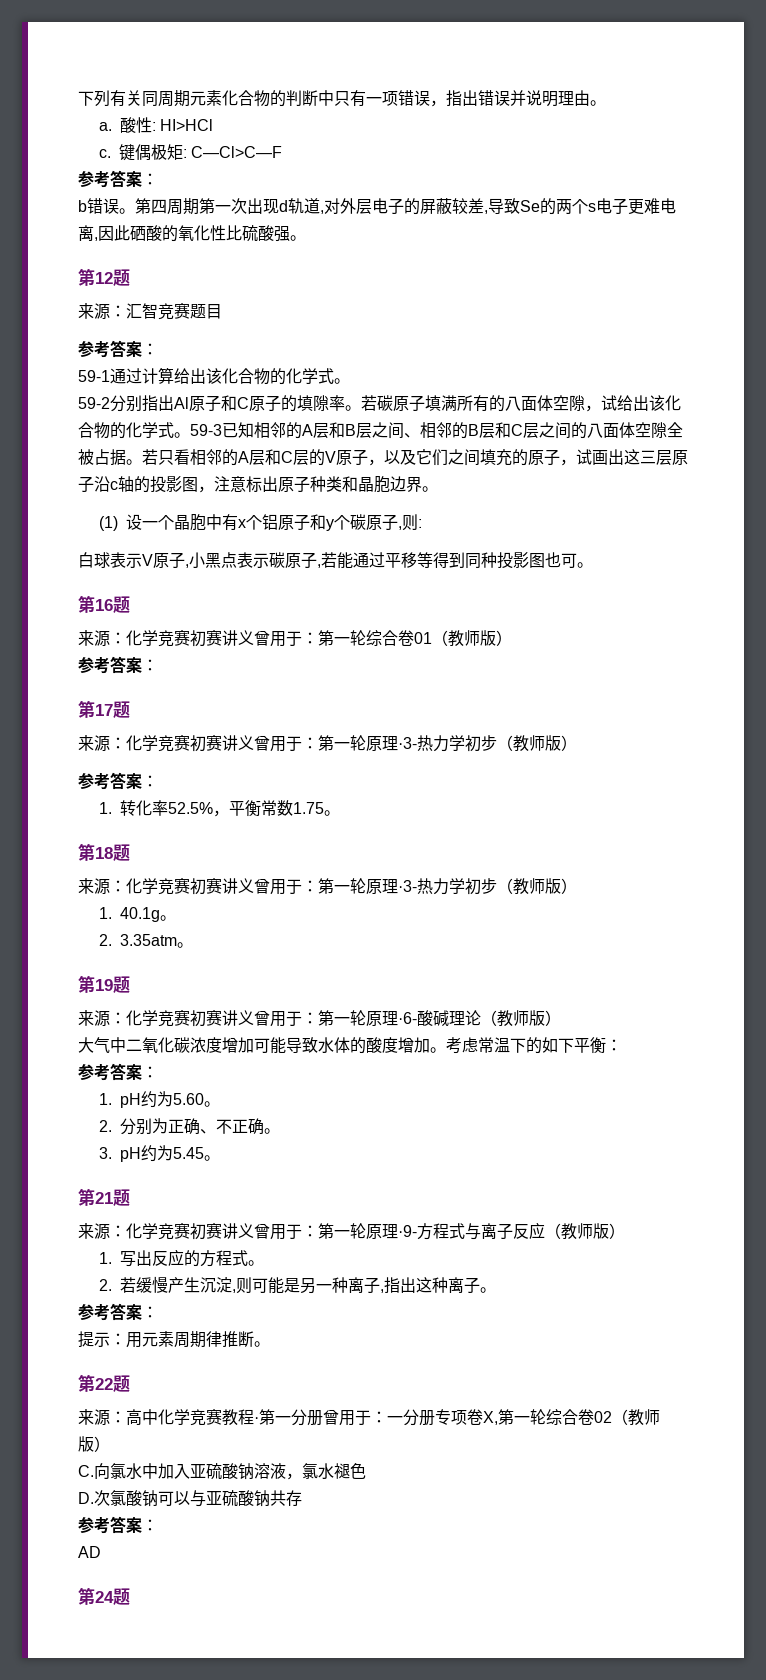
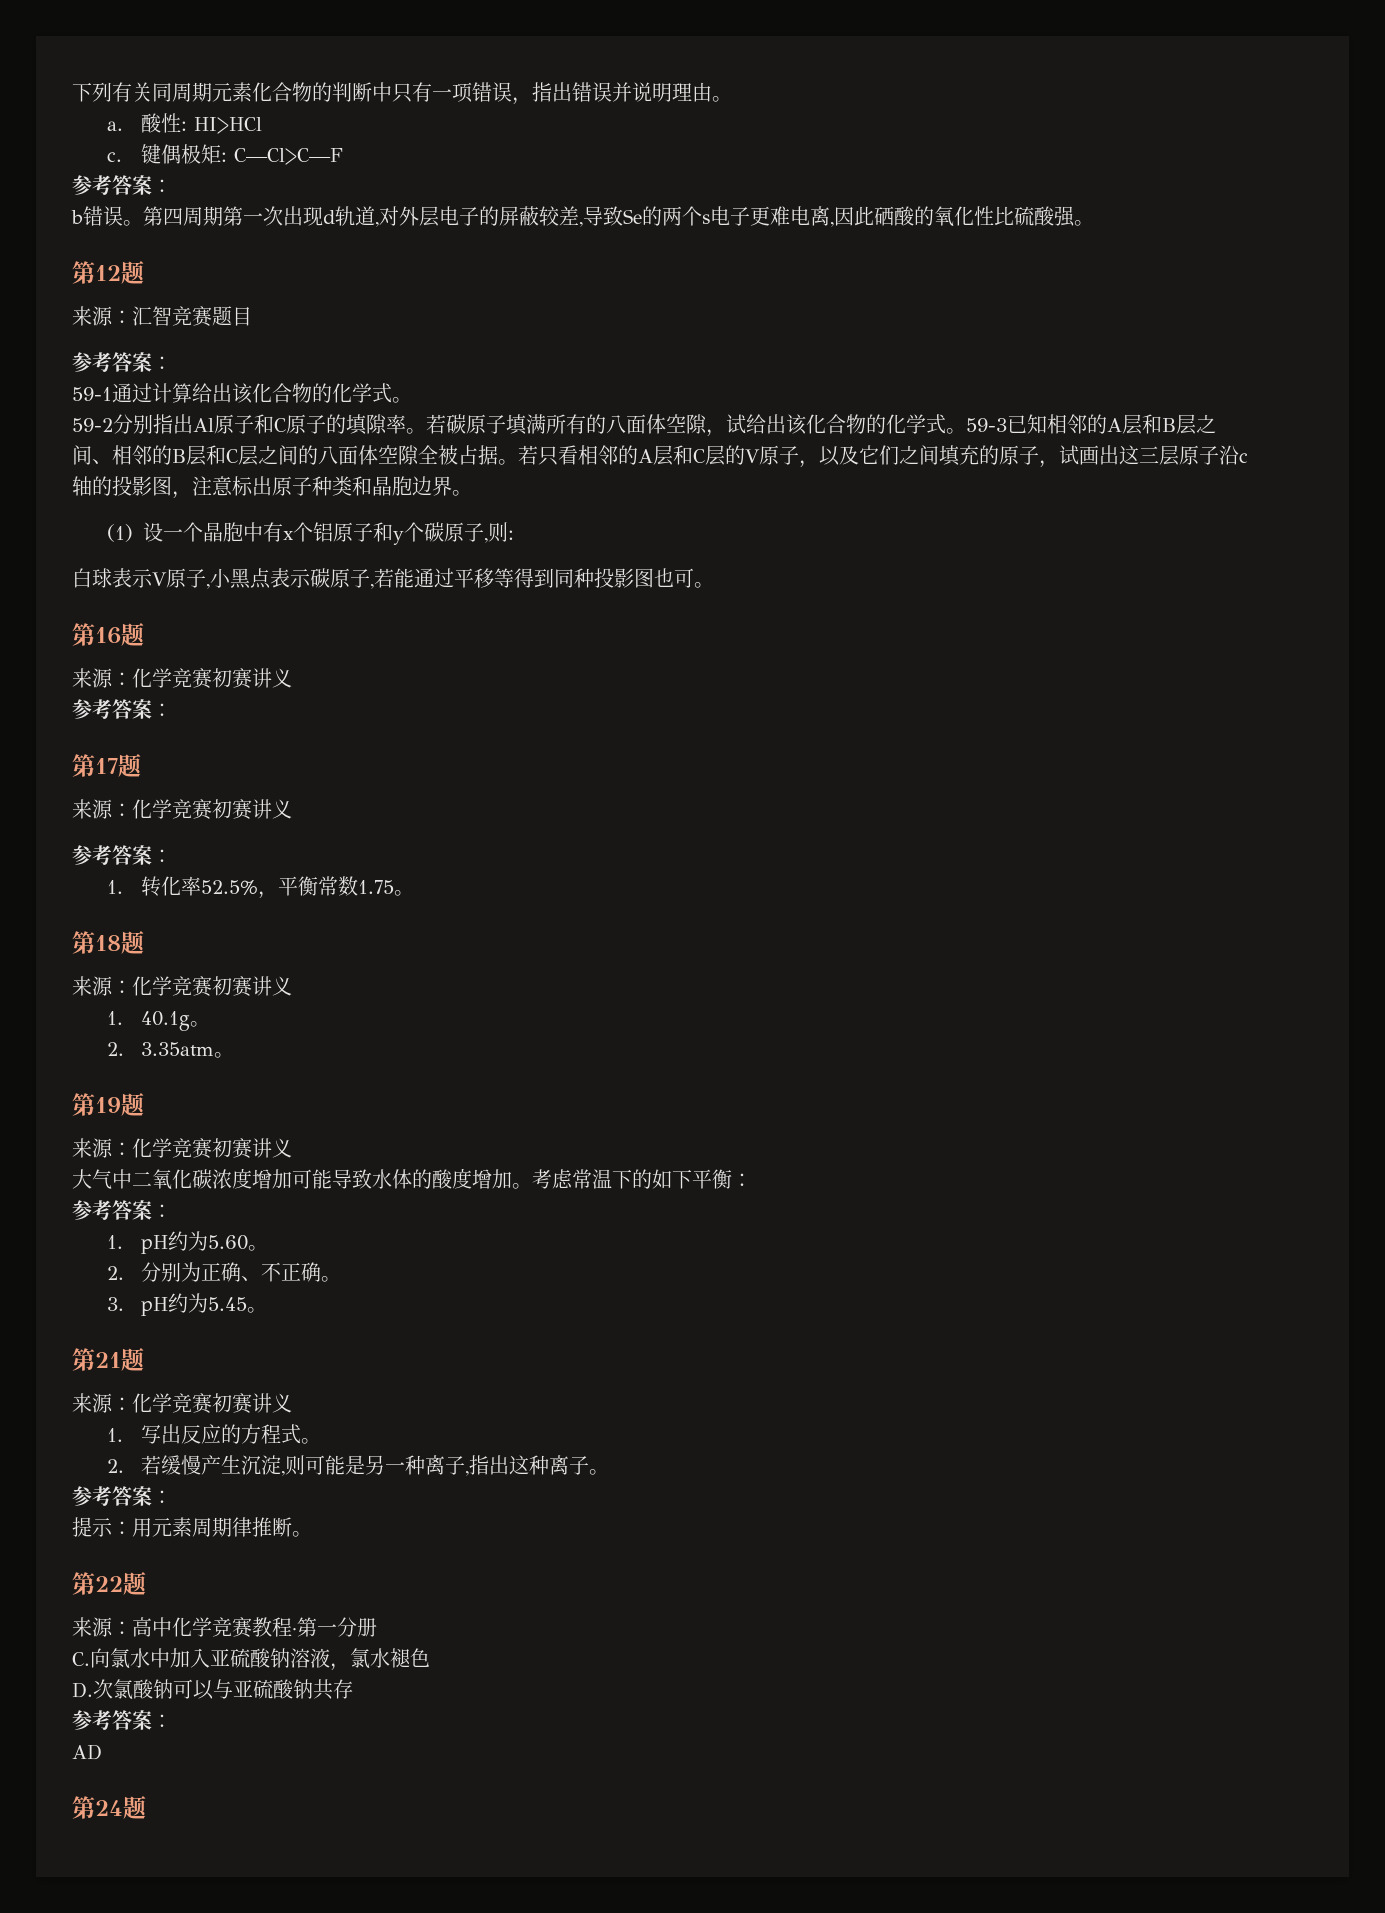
[254,630,512,647] 曾用于：第一轮综合卷01（教师版） -> (292, 678) none
[254,735,577,752] 曾用于：第一轮原理·3-热力学初步（教师版） -> (292, 809) none
[254,878,577,895] 曾用于：第一轮原理·3-热力学初步（教师版） -> (292, 986) none
[254,1010,561,1027] 曾用于：第一轮原理·6-酸碱理论（教师版） -> (292, 1148) none
[254,1222,625,1240] 曾用于：第一轮原理·9-方程式与离子反应（教师版） -> (292, 1403) none
[323,1409,660,1426] [78,1436,110,1452] 曾用于：一分册专项卷X,第一轮综合卷02（教师版） -> (377, 1627) none

